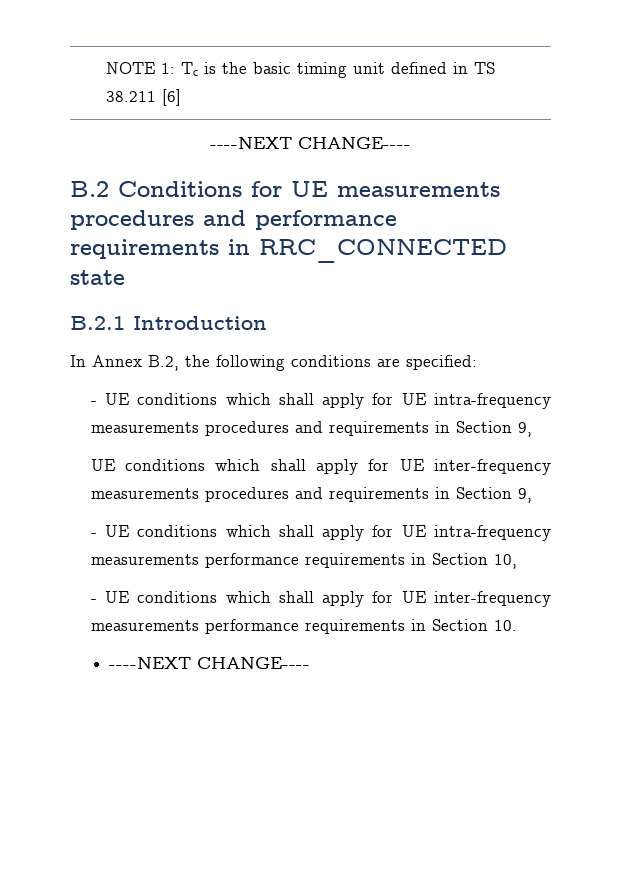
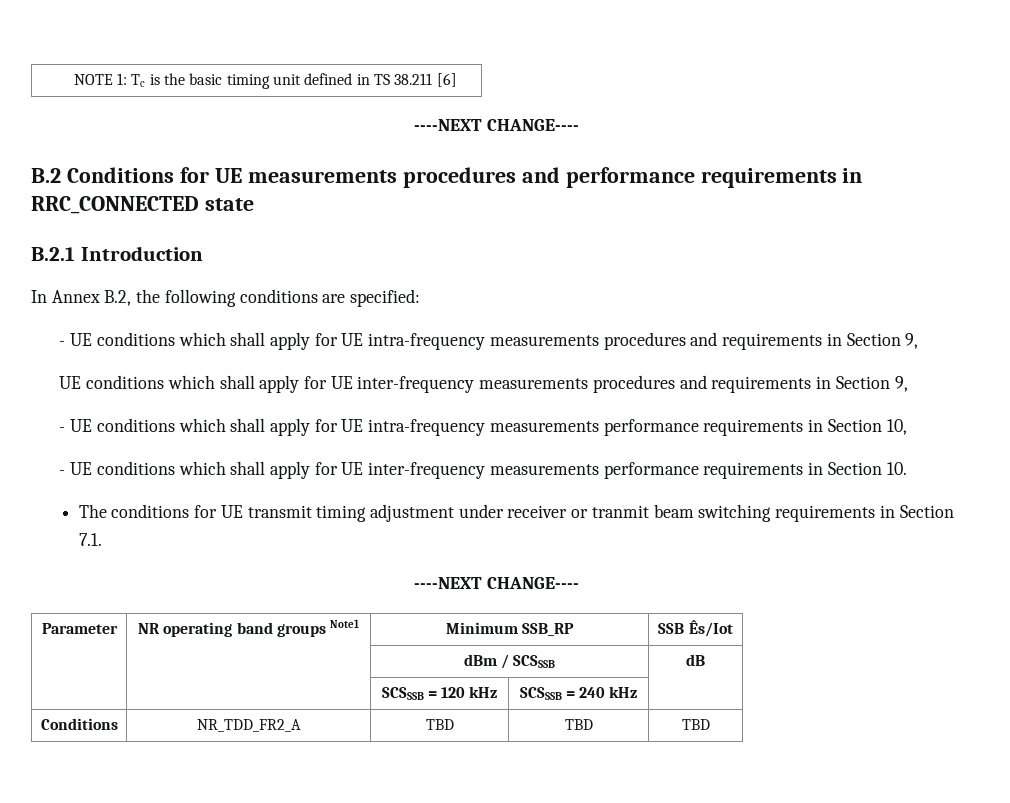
[108,657,310,669] ----NEXT CHANGE---- -> [78,504,954,522] [78,533,102,546] [414,577,579,589] [41,623,118,634] [137,619,360,637] [445,622,575,636] [658,620,733,637] [463,654,556,669] [686,654,705,666] [381,686,498,700] [519,686,638,700] [40,718,118,730] [196,719,301,732] [425,719,454,730] [564,719,593,730] [681,719,710,730] The conditions for UE transmit timing adjustment under receiver or tranmit beam switching requirements in Section 7.1. // ----NEXT CHANGE---- // Parameter | NR operating band groups Note1 | Minimum SSB_RP | SSB Ês/Iot // | | dBm / SCSSSB | dB // | | SCSSSB = 120 kHz | SCSSSB = 240 kHz | // Conditions | NR_TDD_FR2_A | TBD | TBD | TBD

